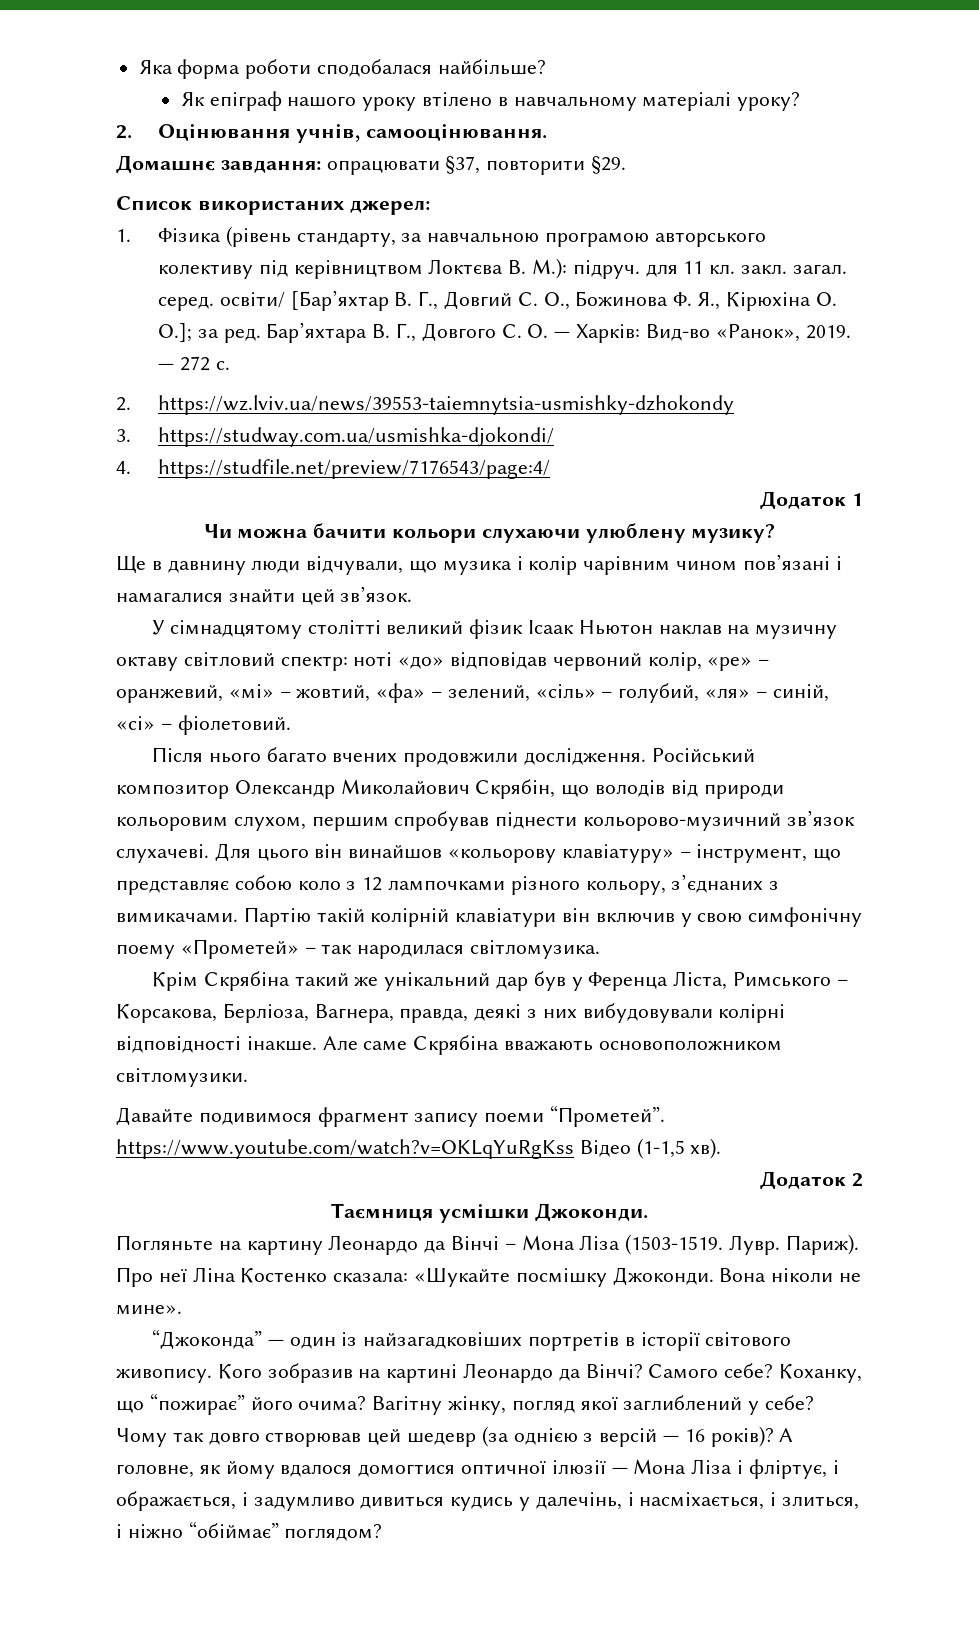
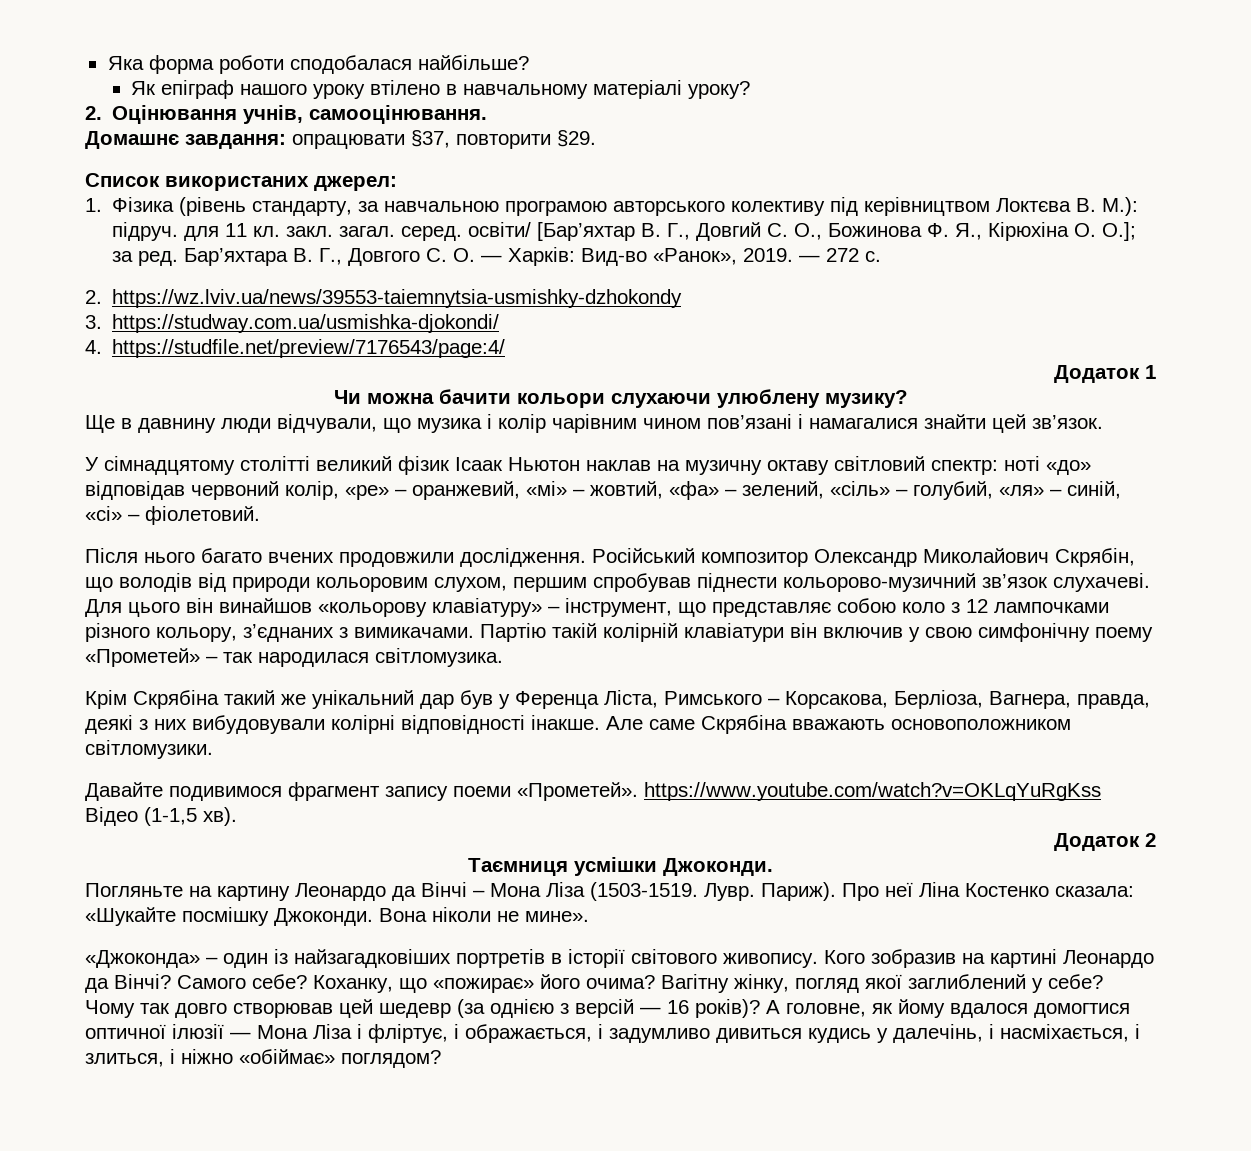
[550,1105,666,1127] “Прометей”. -> [517,782,638,801] «Прометей».
[152,1329,284,1350] “Джоконда” — -> [85,950,218,968] «Джоконда» –
[149,1393,245,1415] “пожирає” -> [433,978,534,993] «пожирає»
[188,1521,279,1539] “обіймає” -> [239,1049,335,1064] «обіймає»

